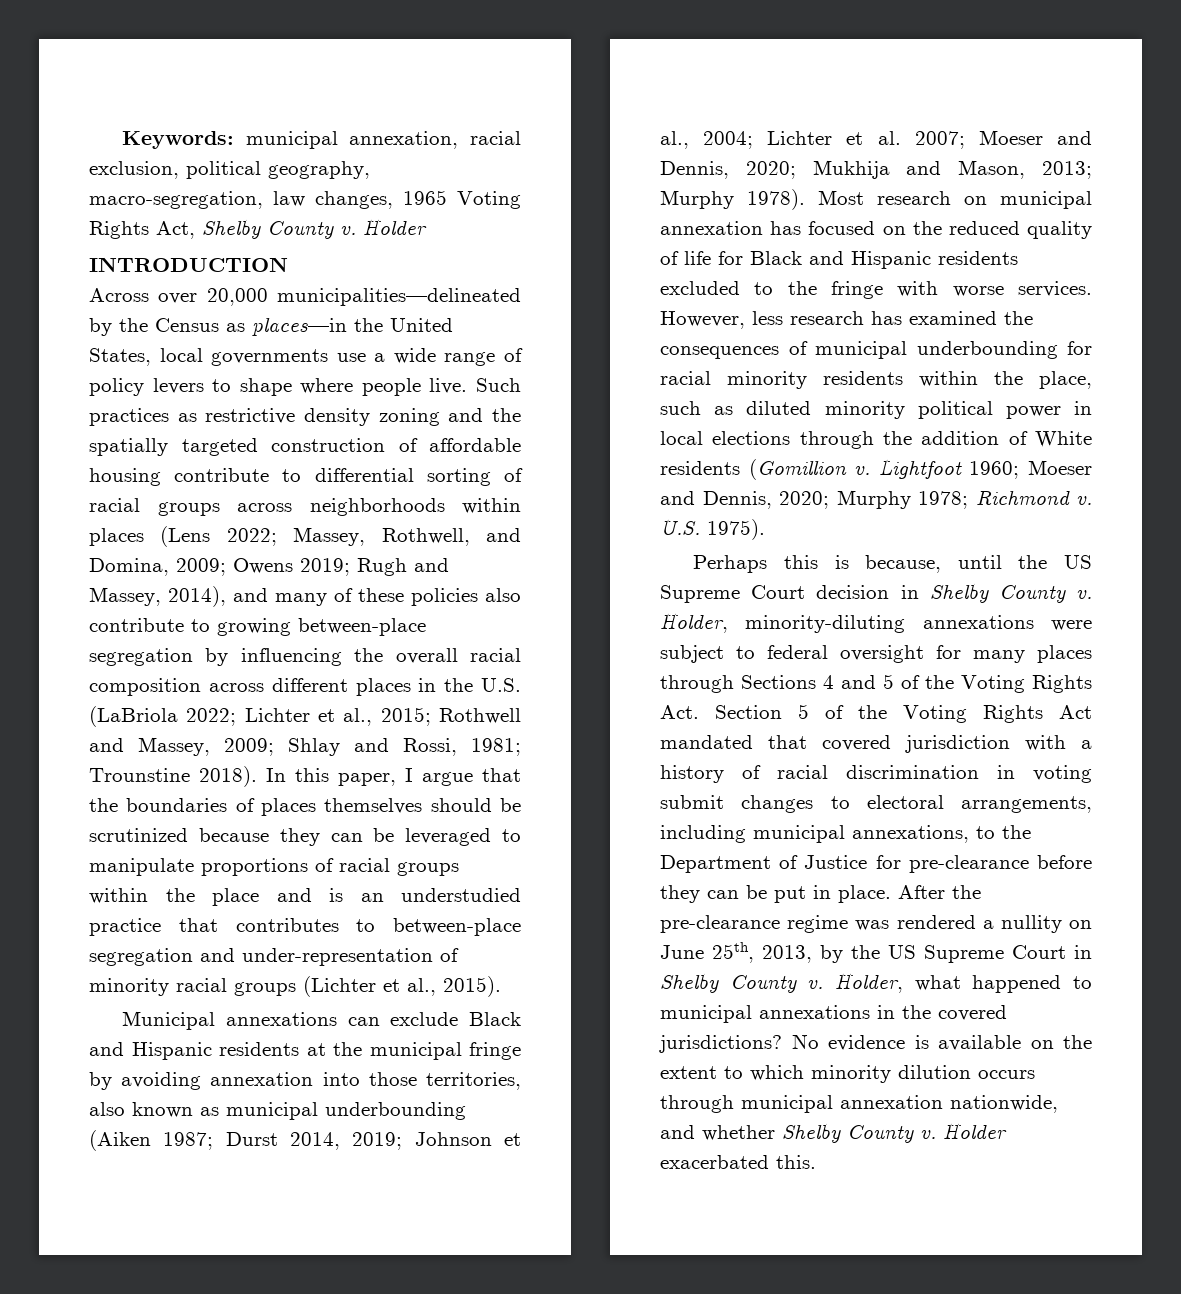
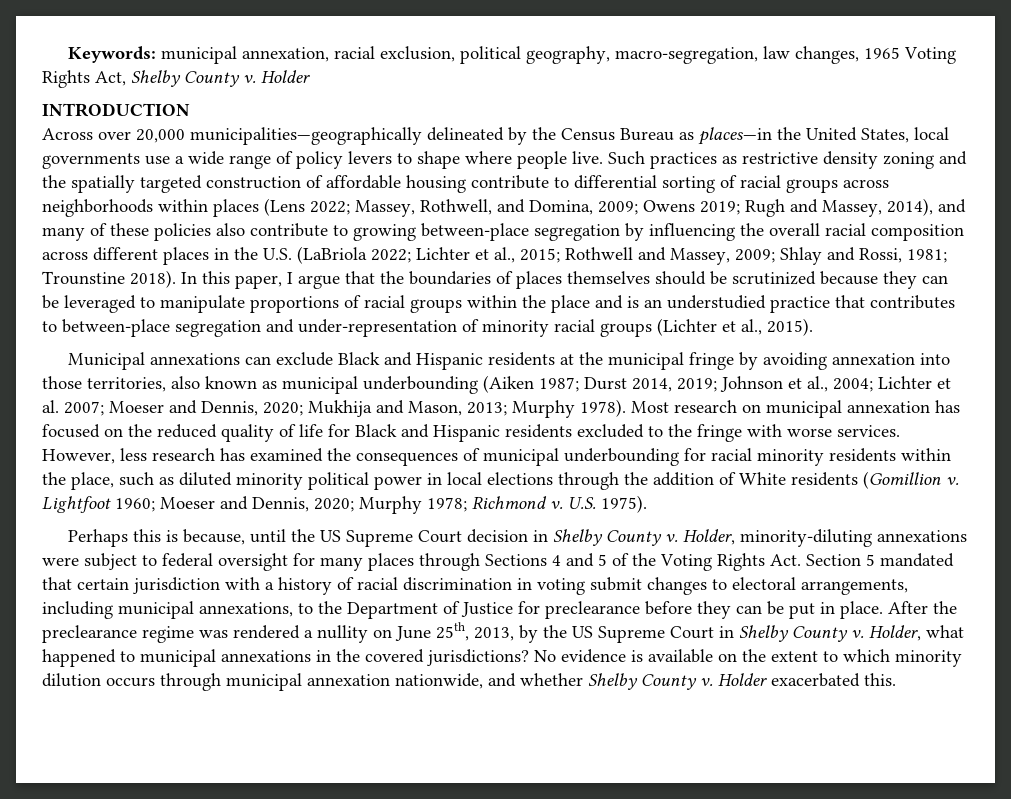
[277,288,521,306] municipalities—delineated -> [190,127,504,145] municipalities—geographically delineated
(219, 325) none -> [620,128,674,141] Bureau
[825,705,1092,723] of the Voting Rights Act -> (875, 560) none
[822,735,891,751] covered -> [77,578,129,590] certain
[908,855,1029,873] pre-clearance -> [545,601,640,619] preclearance
[660,915,780,933] pre-clearance -> [42,625,137,643] preclearance

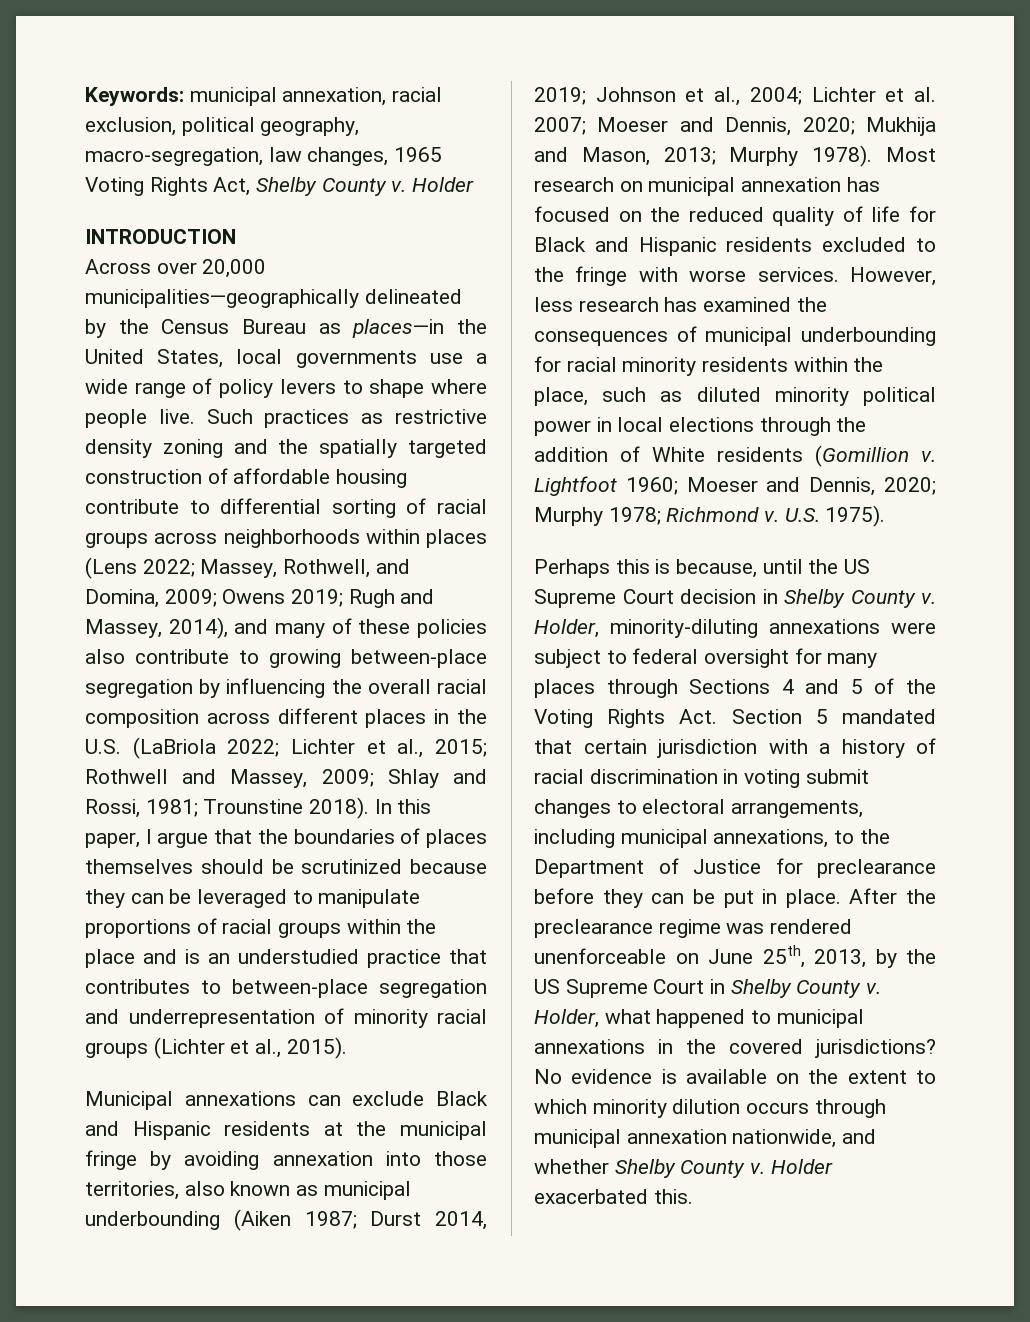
[298,319,457,337] under-representation -> [128,1009,315,1028] underrepresentation
[304,625,368,643] a nullity -> [534,948,666,964] unenforceable

